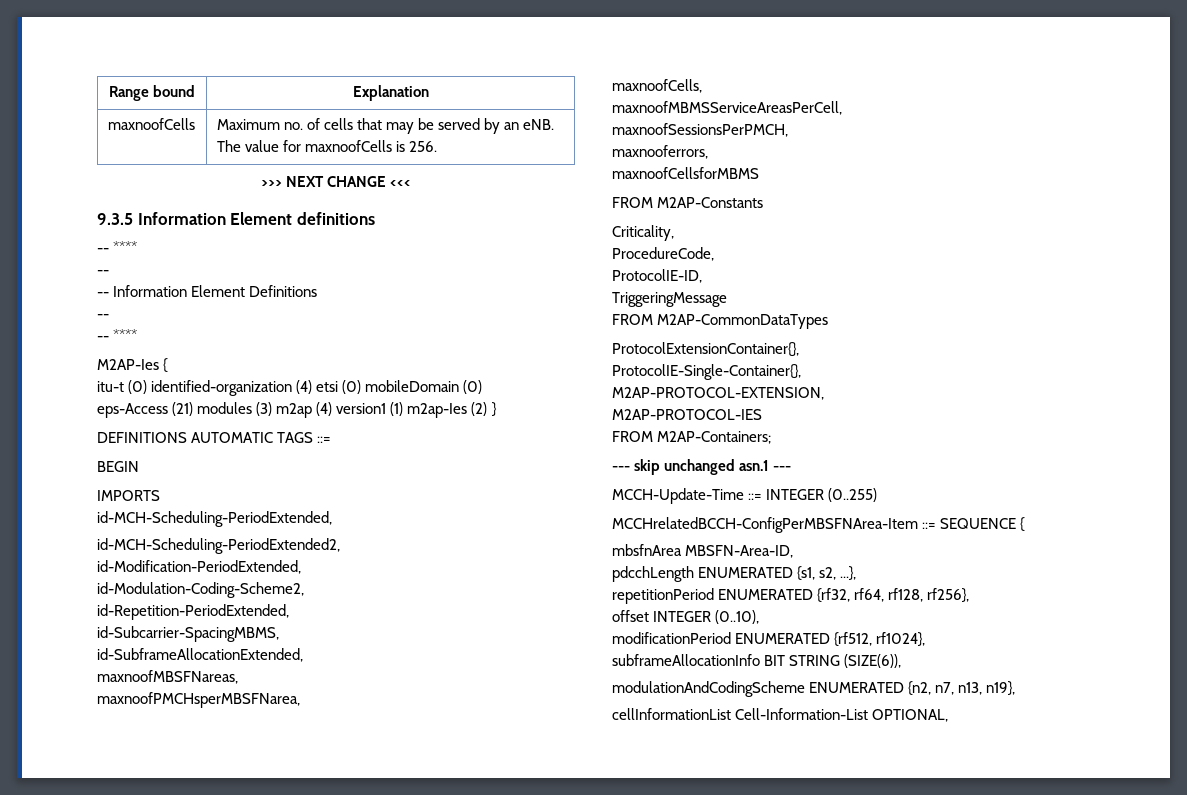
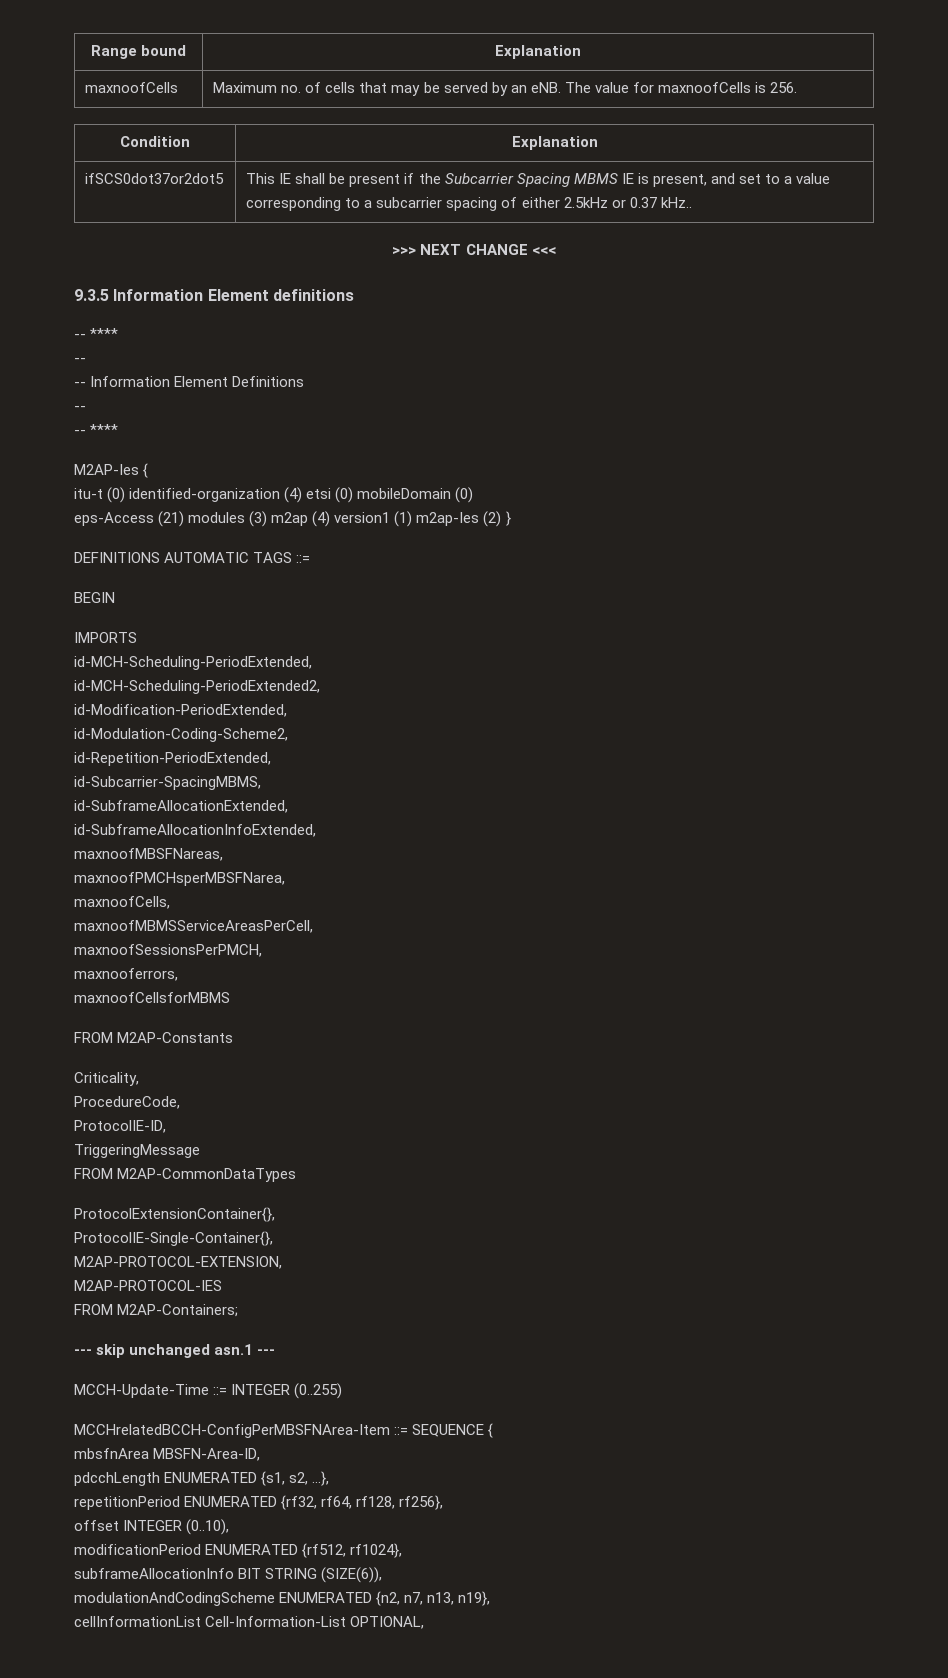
(437, 146) none -> [120,136,190,147] [511,136,598,150] [85,173,225,184] [246,173,831,187] [246,197,692,211] // Condition | Explanation // ifSCS0dot37or2dot5 | This IE shall be present if the Subcarrier Spacing MBMS IE is present, and set to a value corresponding to a subcarrier spacing of either 2.5kHz or 0.37 kHz..
(303, 655) none -> [74,824,316,837] // id-SubframeAllocationInfoExtended,

